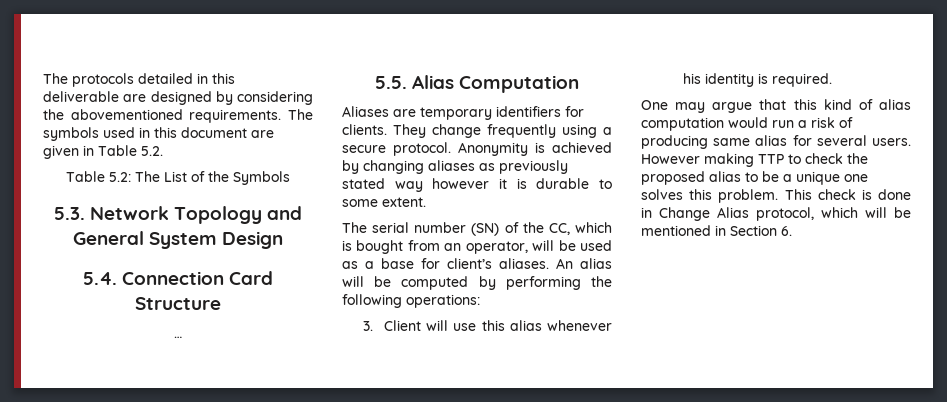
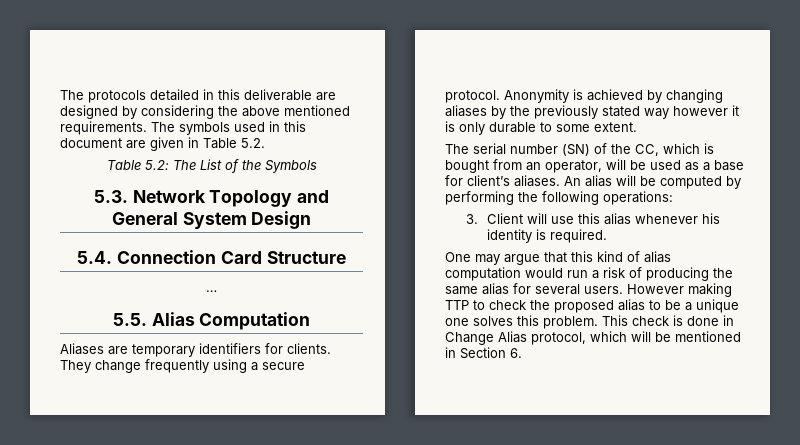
[70,109,183,120] abovementioned -> [242,105,350,117] above mentioned
[479,163,495,171] as -> [491,106,530,119] by the
(527, 183) none -> [459,122,485,135] only
(708, 142) none -> [713,268,733,278] the

